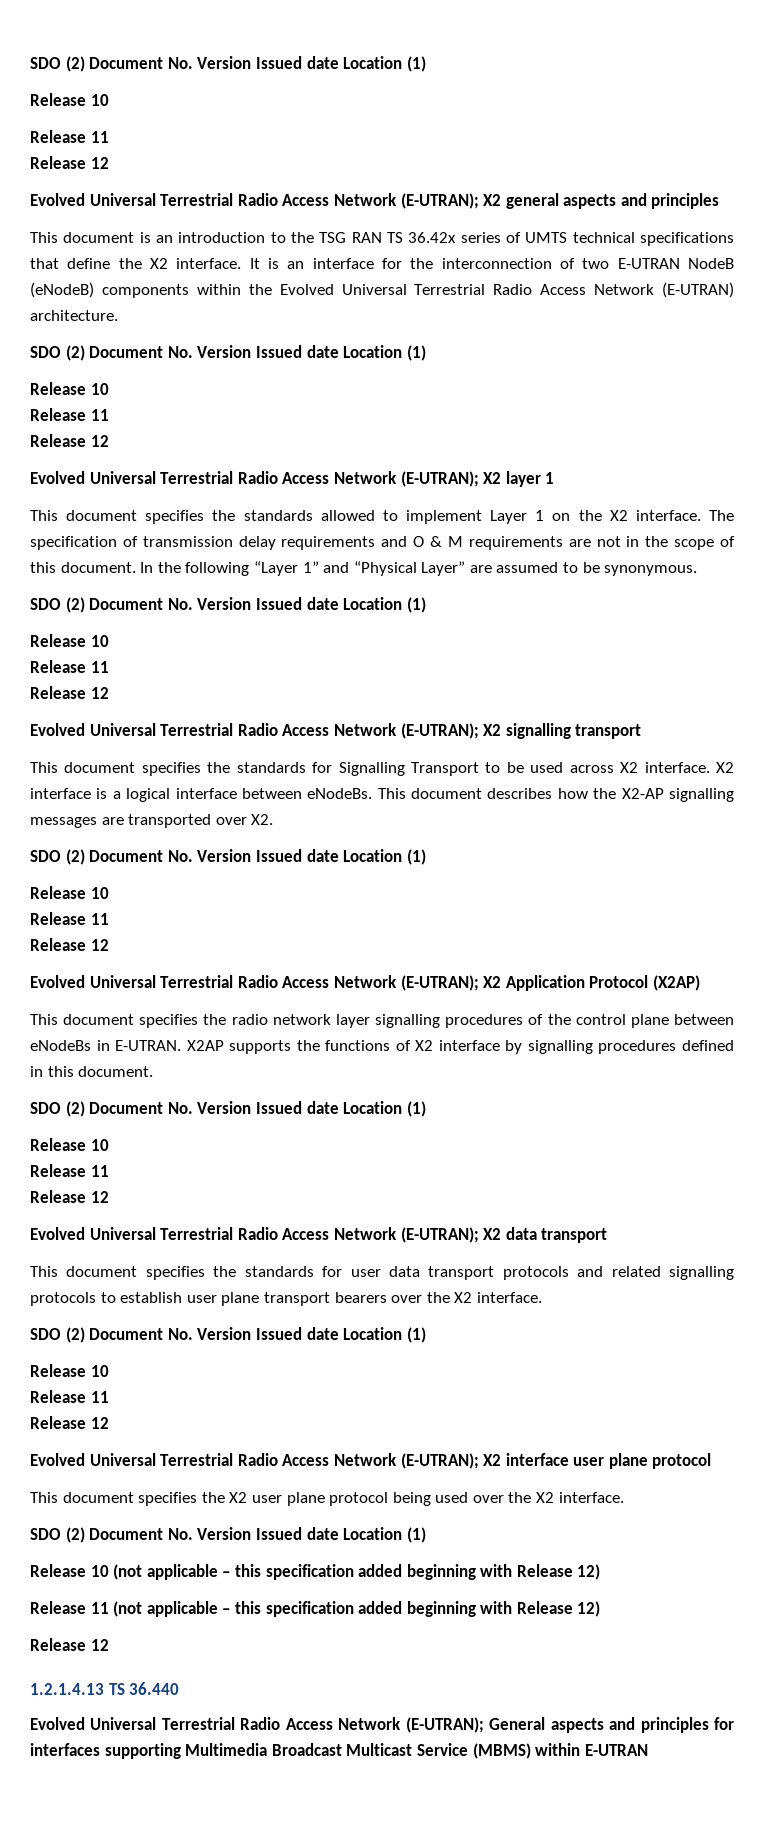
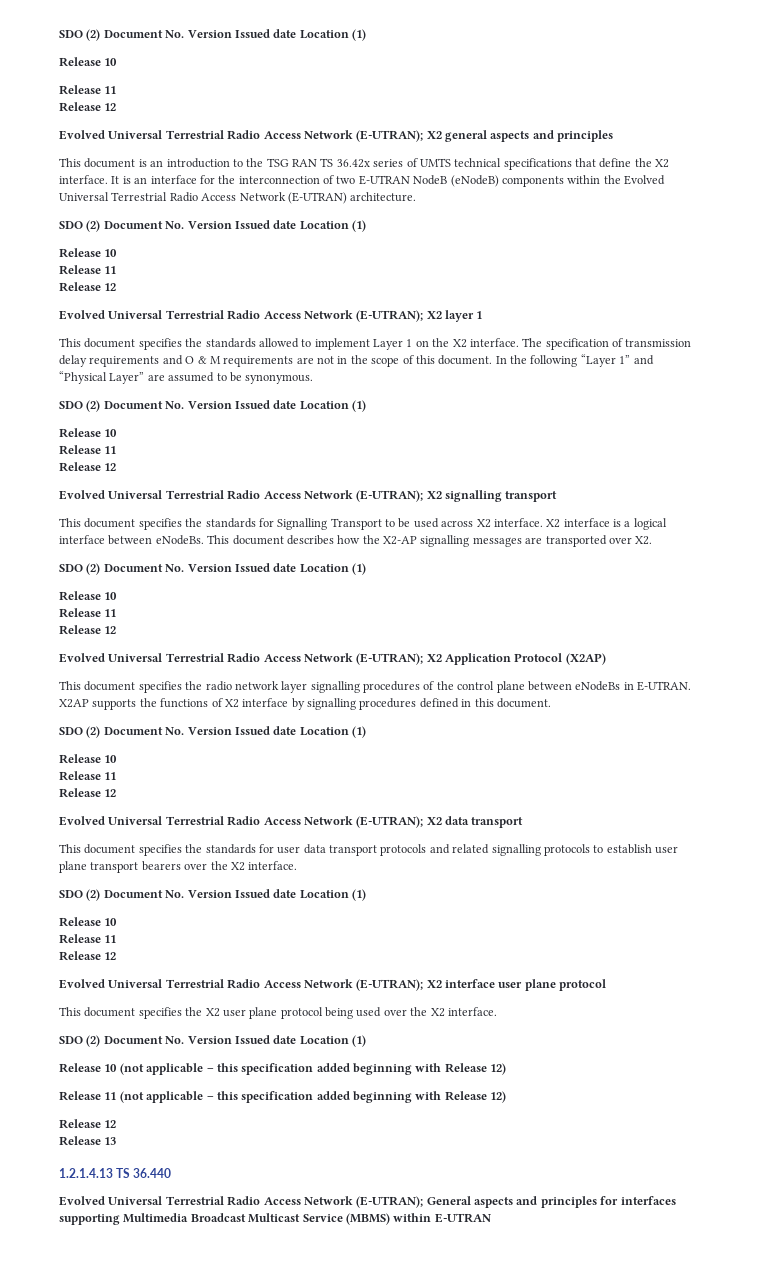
(109, 1645) none -> [59,1136,117,1146] // Release 13

